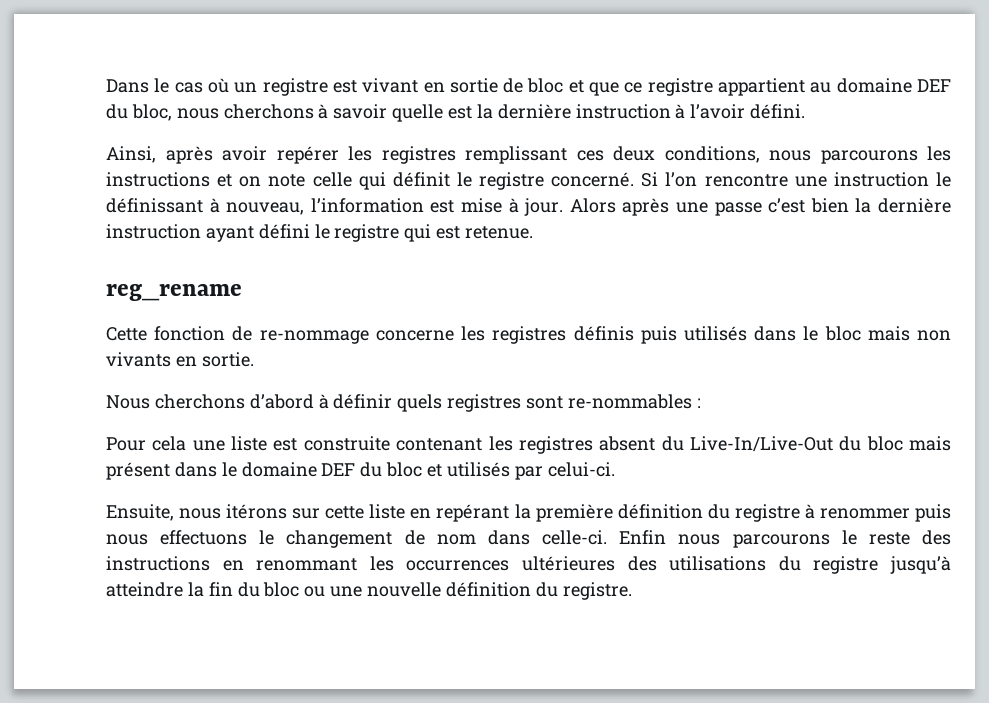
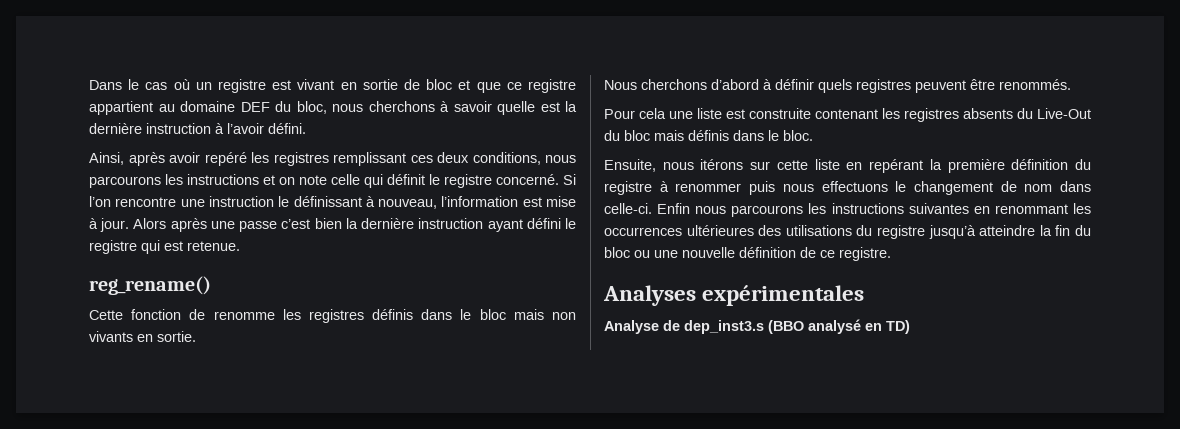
[276,146,339,164] repérer -> [204,152,247,166] repéré
[106,284,242,301] reg_rename -> [89,276,211,295] reg_rename()
[259,330,454,344] re-nommage concerne -> [213,311,275,320] renomme
[640,326,747,344] puis utilisés -> (414, 314) none
[526,394,701,409] sont re-nommables : -> [915,79,1071,93] peuvent être renommés.
[599,436,833,452] absent du Live-In/Live-Out -> [963,108,1091,119] absents du Live-Out
[106,462,615,480] présent dans le domaine DEF du bloc et utilisés par celui-ci. -> [688,130,813,141] définis dans le bloc.
[841,530,952,545] [106,556,210,571] le reste des instructions -> [808,203,969,214] les instructions suivantes
[535,582,558,597] du -> [800,247,835,258] de ce
(632, 591) none -> [603,285,865,306] [604,319,910,334] // Analyses expérimentales // Analyse de dep_inst3.s (BBO analysé en TD)

